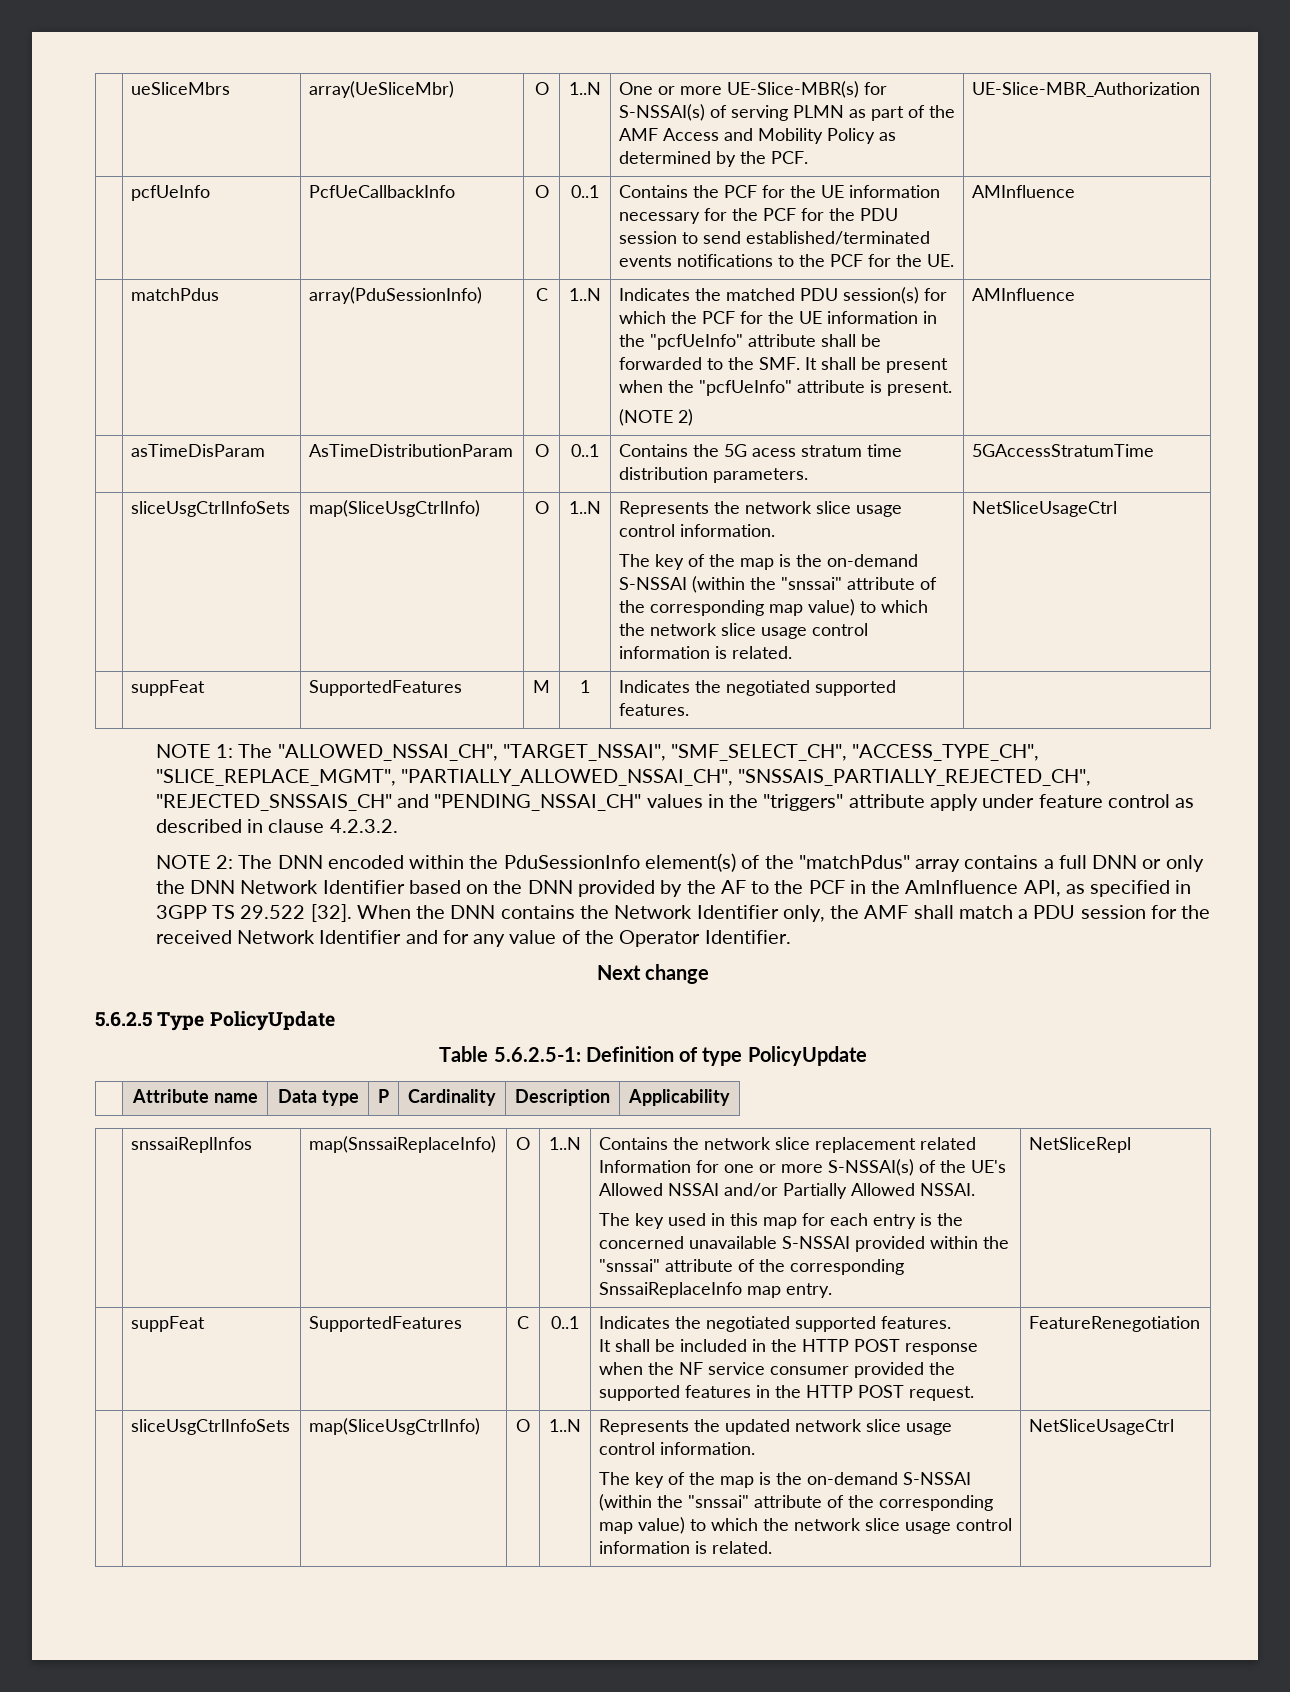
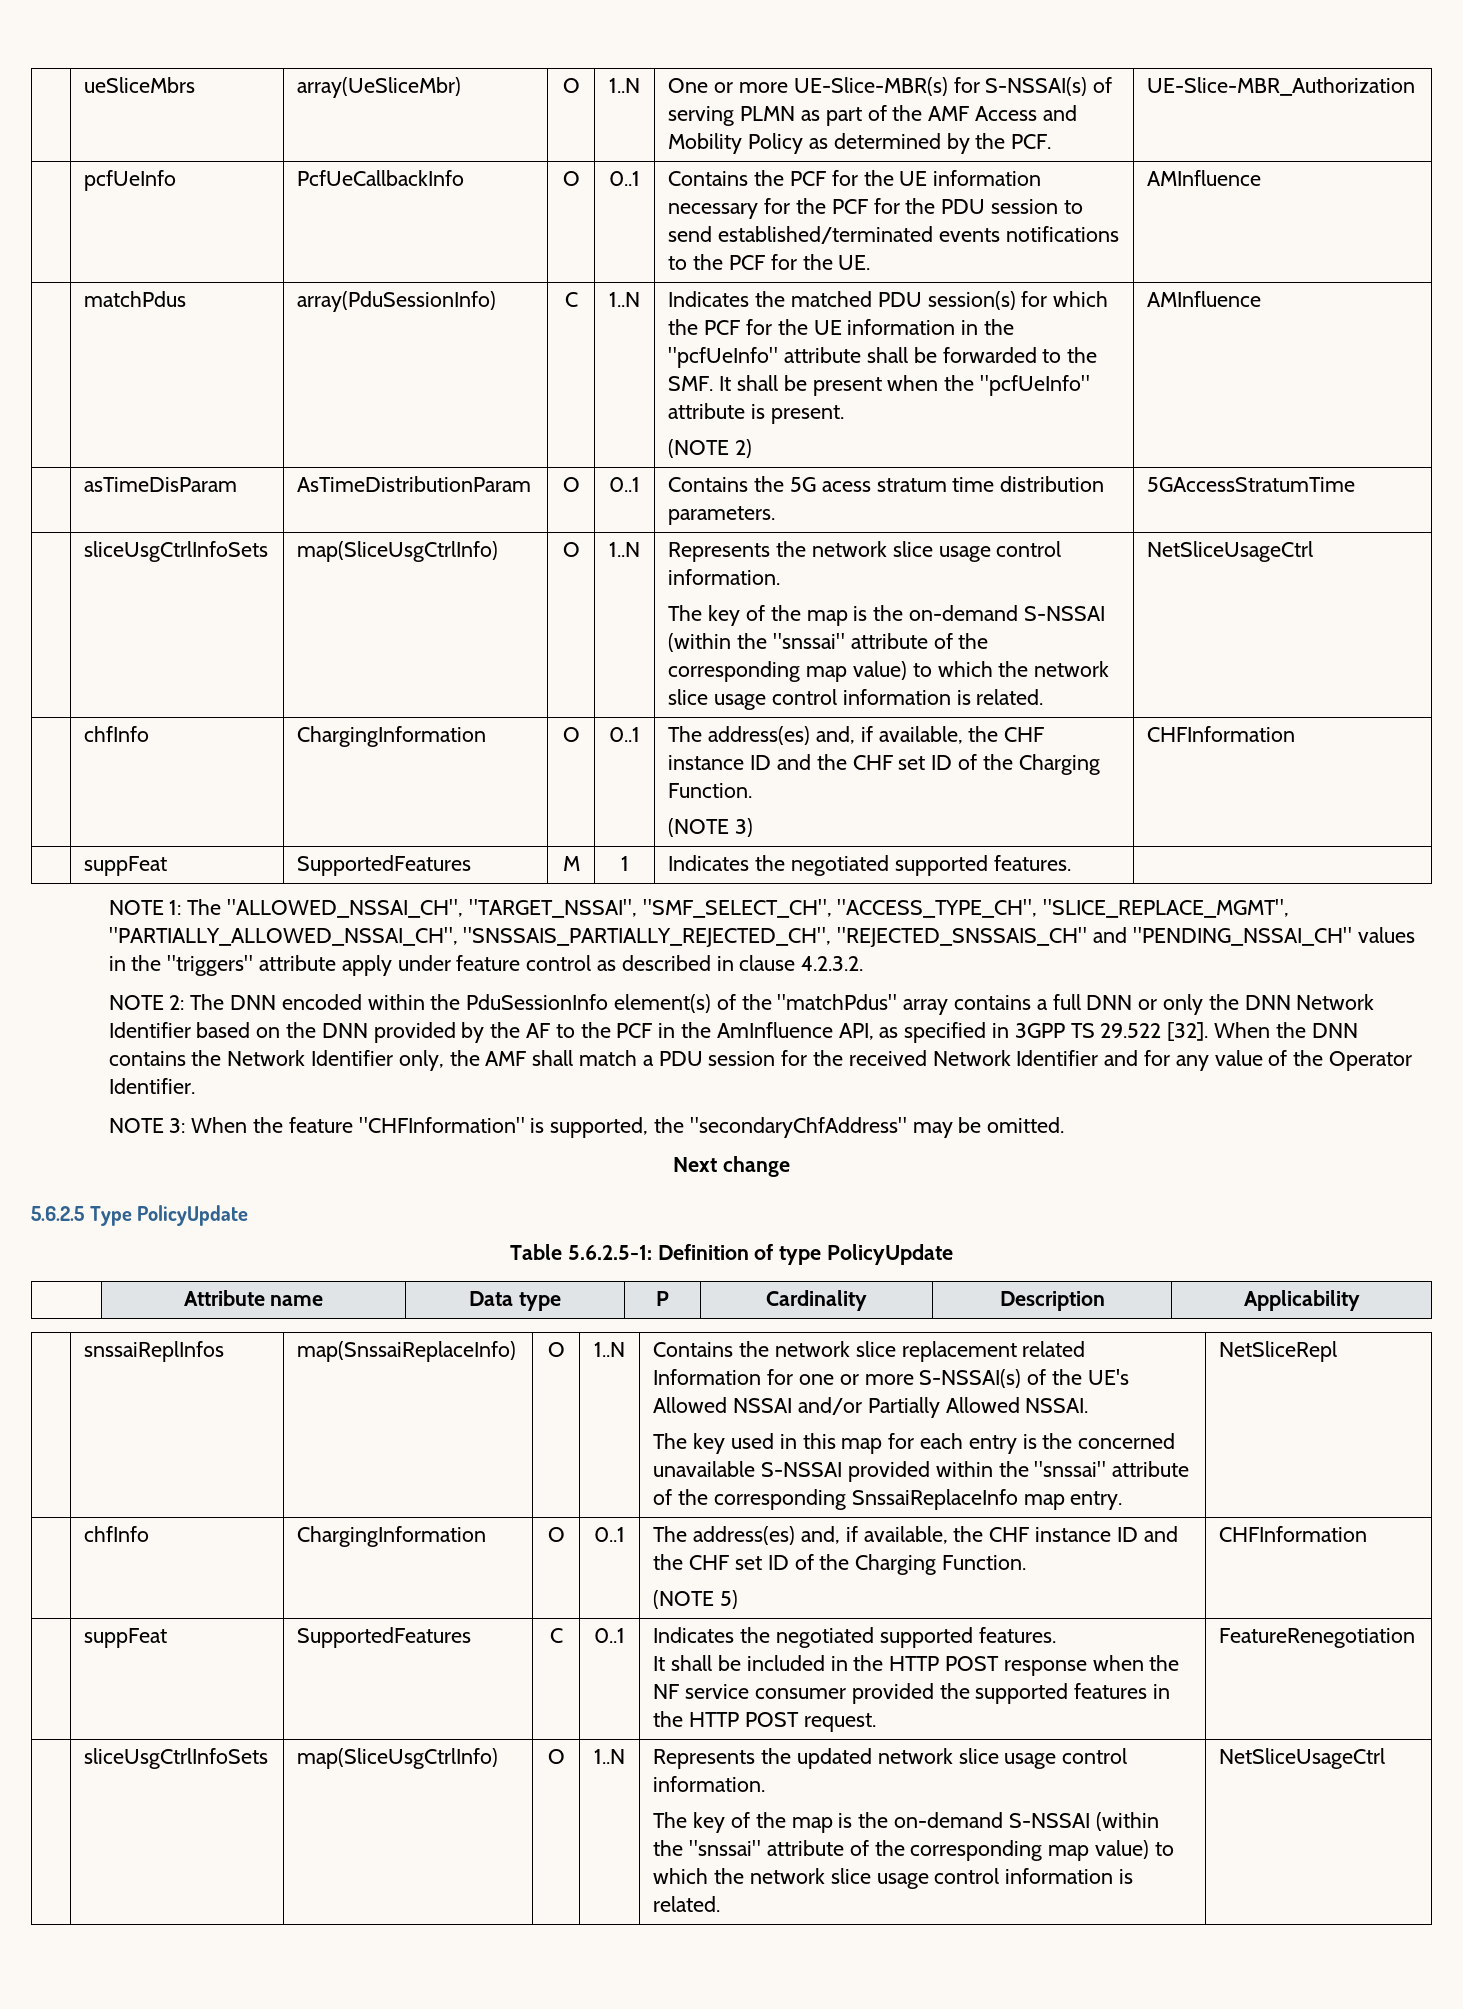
(1117, 509) none -> [84,726,150,742] [297,726,487,747] [562,727,580,742] [609,727,640,742] [668,726,1045,745] [668,754,1100,775] [668,783,753,798] [668,818,754,837] [1147,726,1296,742] // | chfInfo | ChargingInformation | O | 0..1 | The address(es) and, if available, the CHF instance ID and the CHF set ID of the Charging Function. // (NOTE 3) | CHFInformation
(791, 937) none -> [108,1117,1065,1138] // NOTE 3: When the feature "CHFInformation" is supported, the "secondaryChfAddress" may be omitted.
(1131, 1145) none -> [84,1526,150,1542] [297,1526,487,1547] [547,1527,565,1542] [594,1527,625,1542] [653,1526,1178,1545] [653,1554,1026,1575] [653,1590,739,1609] [1219,1526,1368,1542] // | chfInfo | ChargingInformation | O | 0..1 | The address(es) and, if available, the CHF instance ID and the CHF set ID of the Charging Function. // (NOTE 5) | CHFInformation

